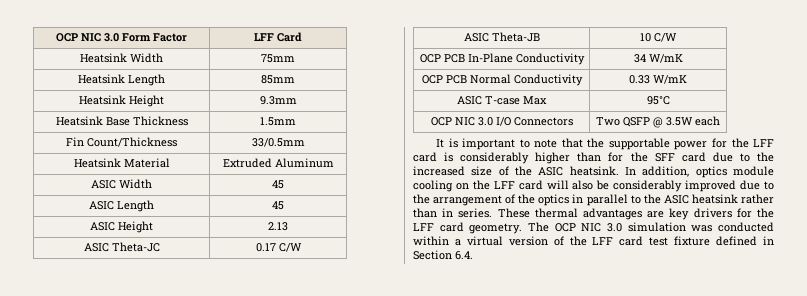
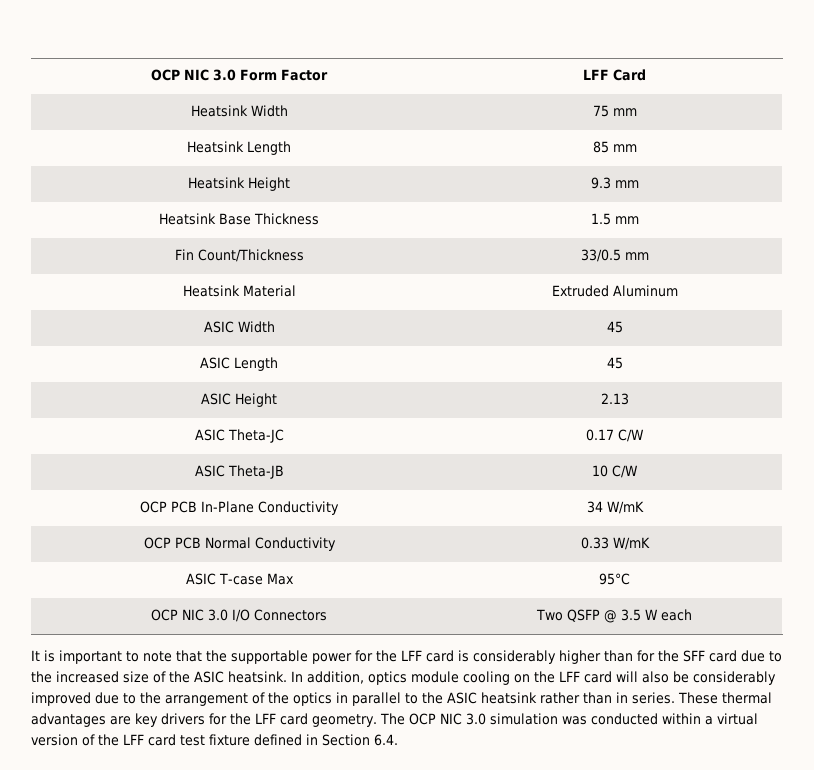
[261,54,295,63] 75mm -> [592,105,637,117] 75 mm
[261,75,295,84] 85mm -> [592,141,637,153] 85 mm
[259,96,297,105] 9.3mm -> [590,177,639,189] 9.3 mm
[260,117,296,126] 1.5mm -> [590,213,639,225] 1.5 mm
[251,138,305,147] 33/0.5mm -> [580,249,649,262] 33/0.5 mm
[666,117,693,126] 3.5W -> [620,609,658,621] 3.5 W

